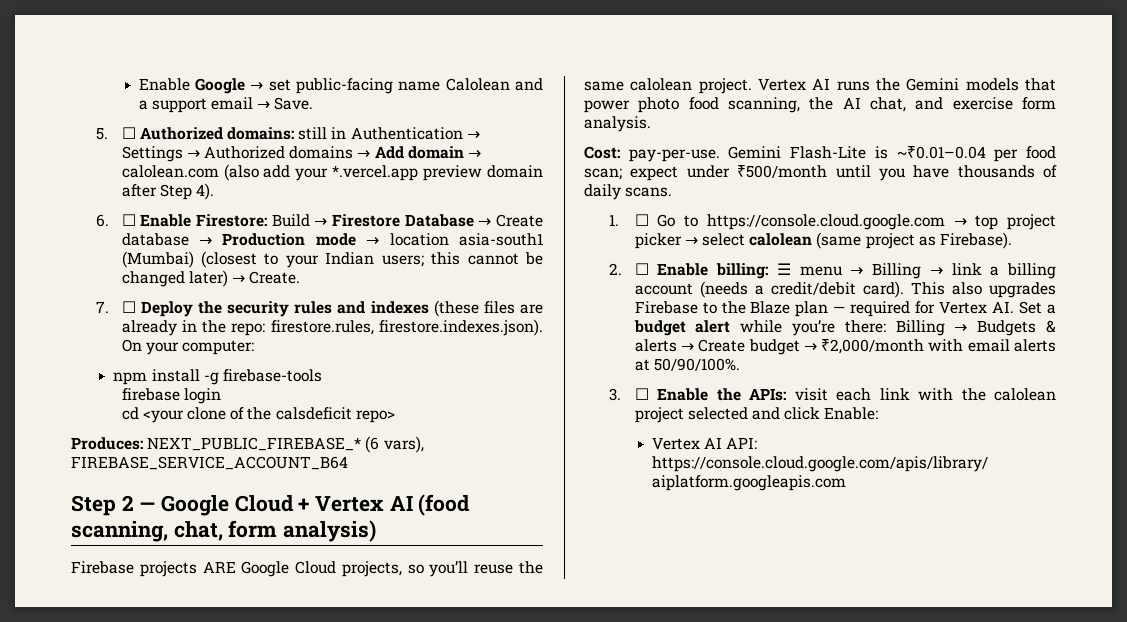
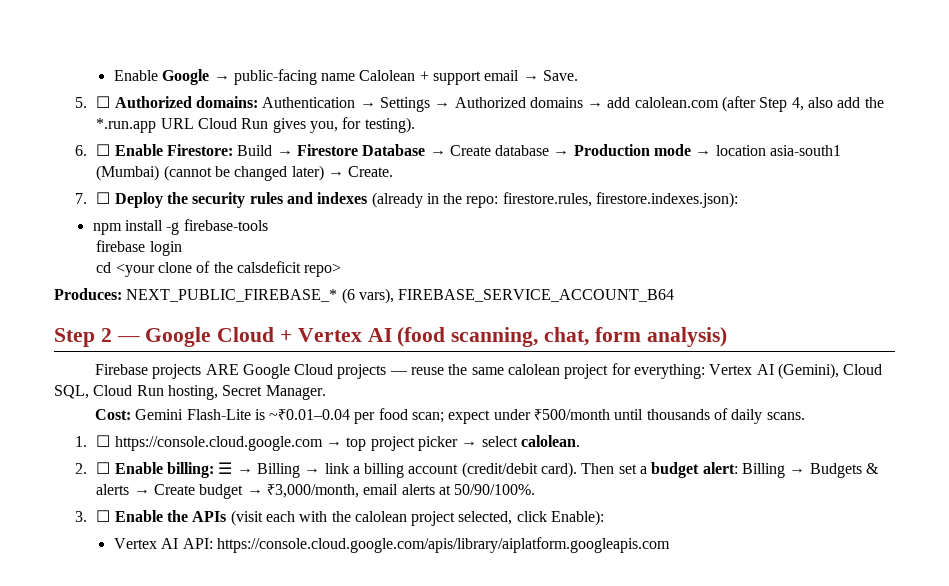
[268,79,291,91] set -> (230, 78) none
[515,78,543,91] [138,100,148,110] and a -> [419,71,429,81] +
[298,127,347,140] still in -> (258, 102) none
[374,146,481,159] [121,164,543,181] [121,183,214,200] Add domain → calolean.com (also add your *.vercel.app preview domain after Step 4). -> [607,96,884,112] [96,117,415,133] add calolean.com (after Step 4, also add the *.run.app URL Cloud Run gives you, for testing).
[201,251,519,268] (closest to your Indian users; this cannot -> [163,165,212,181] (cannot
[433,300,543,317] [121,319,543,336] [121,339,254,355] (these files are already in the repo: firestore.rules, firestore.indexes.json). On your computer: -> [371,192,739,208] (already in the repo: firestore.rules, firestore.indexes.json):
[341,561,469,577] projects, so you’ll -> [337,364,408,379] projects —
[698,78,1056,94] [584,97,1056,113] [584,116,651,132] project. Vertex AI runs the Gemini models that power photo food scanning, the AI chat, and exercise form analysis. -> [564,363,883,379] [54,385,326,400] project for everything: Vertex AI (Gemini), Cloud SQL, Cloud Run hosting, Secret Manager.
[628,149,720,162] pay-per-use. -> (131, 414) none
[878,165,950,181] you have -> (644, 414) none
[657,214,699,227] Go to -> (111, 441) none
[749,232,1012,249] calolean (same project as Firebase). -> [520,435,580,447] calolean.
[799,266,842,276] menu -> (233, 468) none
[699,281,1056,298] [634,301,1056,317] [633,320,886,336] (needs a credit/debit card). This also upgrades Firebase to the Blaze plan — required for Vertex AI. Set a budget alert while you’re there: -> [461,462,738,478] (credit/debit card). Then set a budget alert:
[821,339,964,354] ₹2,000/month with -> [266,484,359,498] ₹3,000/month,
[749,388,1056,401] [634,407,879,423] APIs: visit each link with the calolean project selected and click Enable: -> [192,510,605,526] APIs (visit each with the calolean project selected, click Enable):

